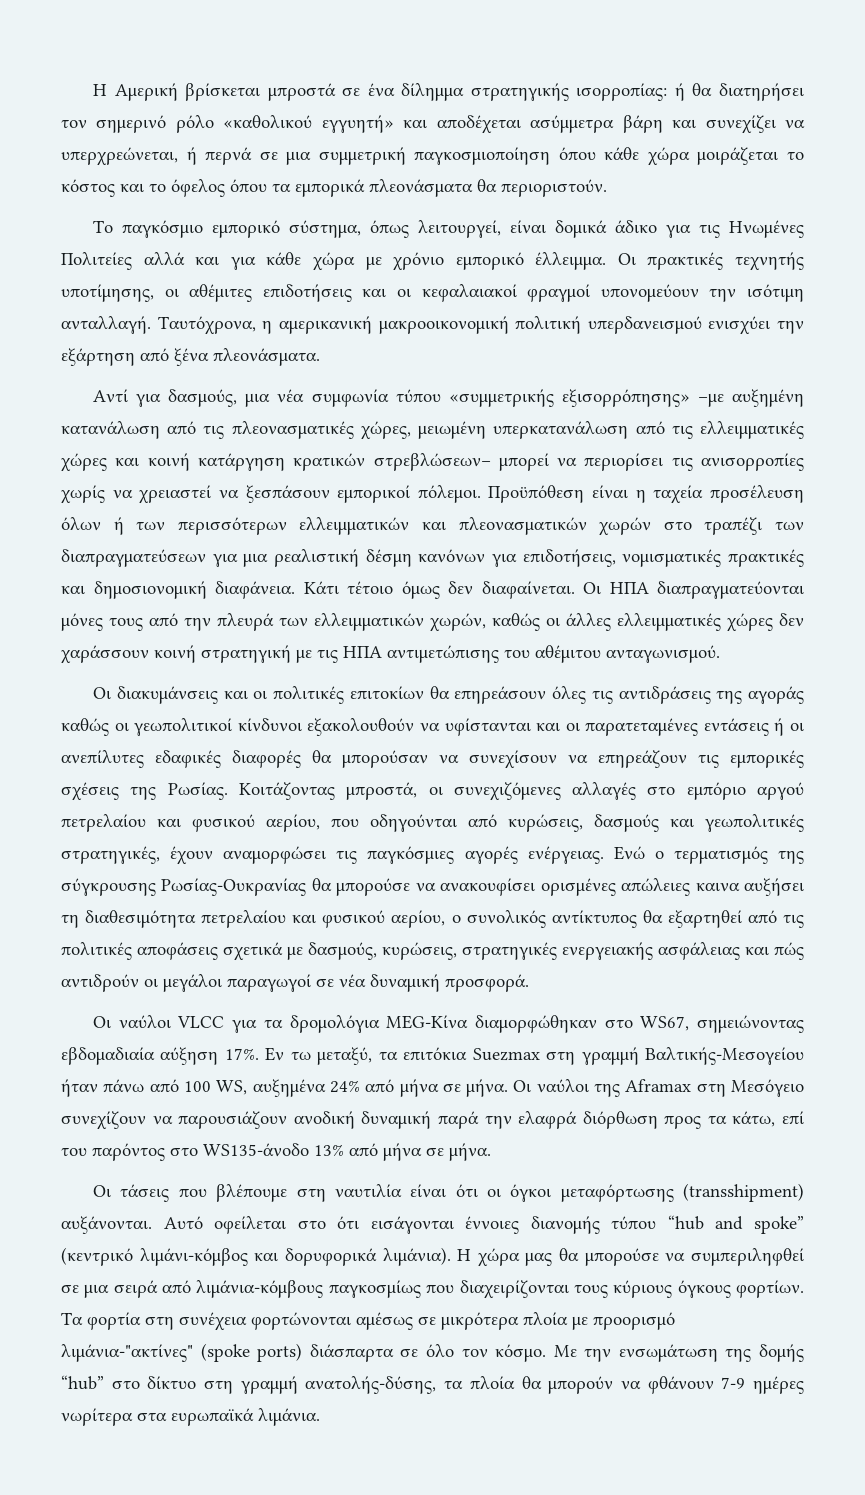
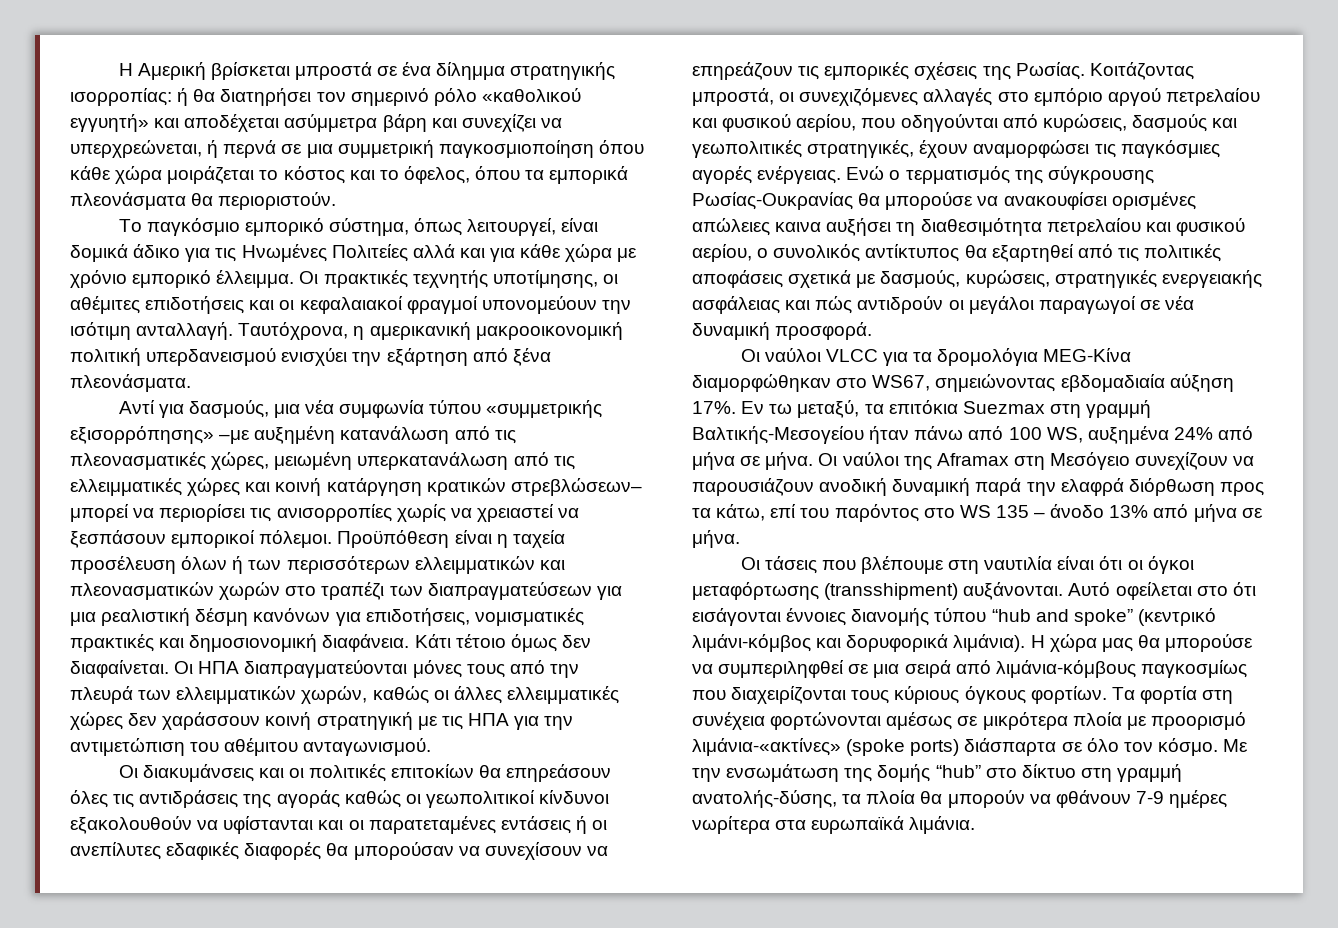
[171,179,225,197] όφελος -> [403,166,470,184] όφελος,
[387,645,499,663] αντιμετώπισης -> [514,716,574,730] [70,738,185,756] για την αντιμετώπιση
[203,1143,309,1157] WS135-άνοδο -> [959,504,1105,518] WS 135 – άνοδο
[61,1344,193,1362] λιμάνια-"ακτίνες" -> [692,738,841,756] λιμάνια-«ακτίνες»

